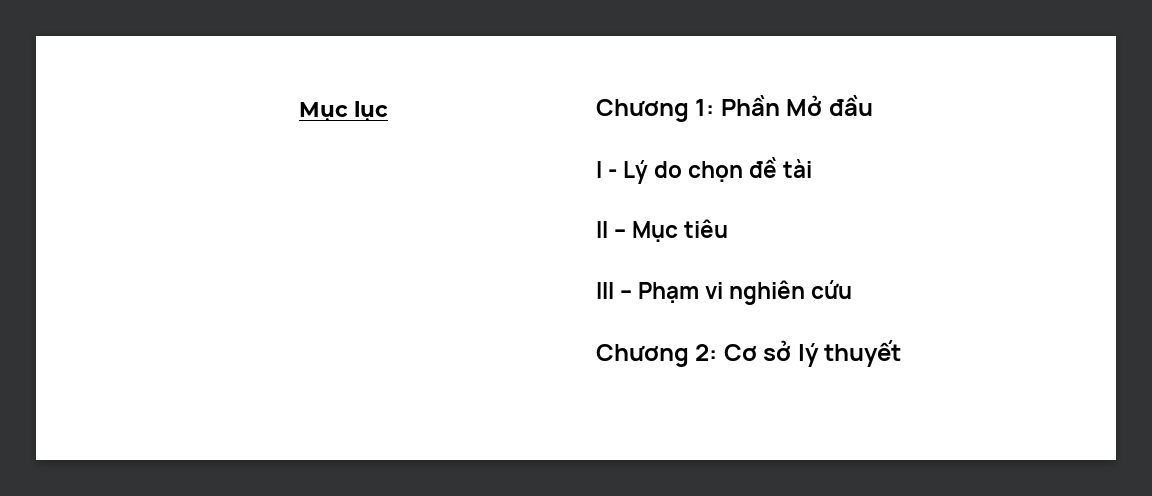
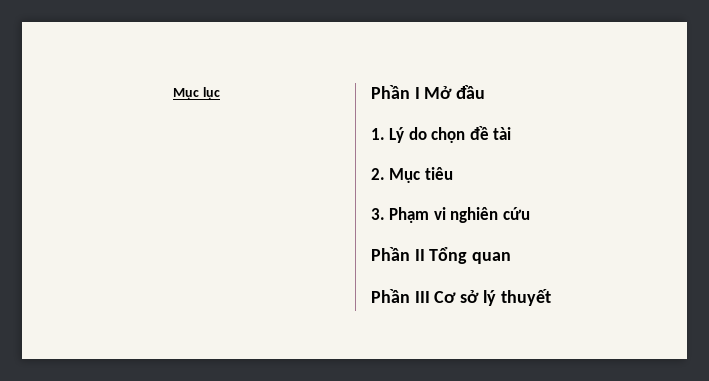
[596,95,780,122] Chương 1: Phần -> [371,85,420,99] Phần I
[596,161,618,178] I - -> [371,128,385,140] 1.
[596,221,627,238] II – -> [371,168,385,180] 2.
[596,282,633,299] III – -> [371,208,385,220] 3.
[596,344,718,367] Chương 2: -> [371,247,512,264] [371,289,430,303] Phần II Tổng quan // Phần III

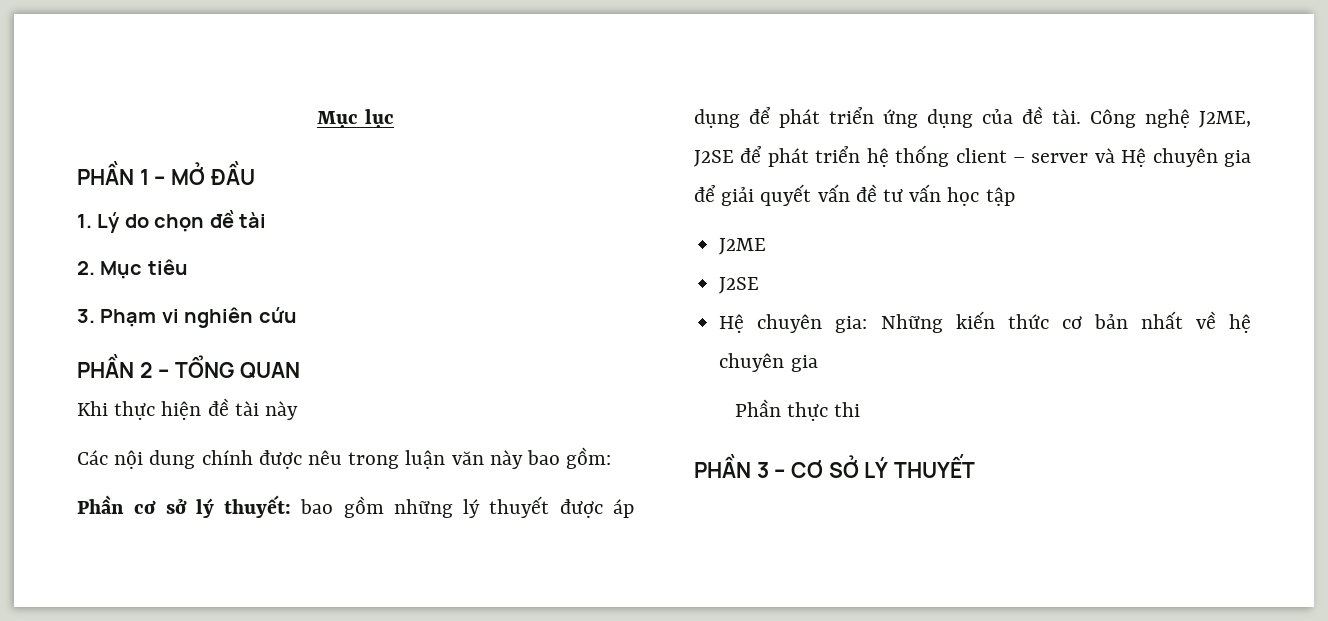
[371,85,486,99] Phần I Mở đầu -> [77,161,255,185] PHẦN 1 – MỞ ĐẦU
[371,247,512,264] [371,289,551,306] Phần II Tổng quan // Phần III Cơ sở lý thuyết -> [77,354,300,379] [77,398,299,420] [77,447,612,469] [77,495,634,518] [694,106,1251,128] [694,145,1251,167] [694,184,1015,206] [719,238,767,255] [719,277,760,294] [719,311,1251,333] [719,353,818,372] [734,399,860,421] [694,454,976,478] PHẦN 2 – TỔNG QUAN // Khi thực hiện đề tài này // Các nội dung chính được nêu trong luận văn này bao gồm: // Phần cơ sở lý thuyết: bao gồm những lý thuyết được áp dụng để phát triển ứng dụng của đề tài. Công nghệ J2ME, J2SE để phát triển hệ thống client – server và Hệ chuyên gia để giải quyết vấn đề tư vấn học tập // J2ME // J2SE // Hệ chuyên gia: Những kiến thức cơ bản nhất về hệ chuyên gia // Phần thực thi // PHẦN 3 – CƠ SỞ LÝ THUYẾT

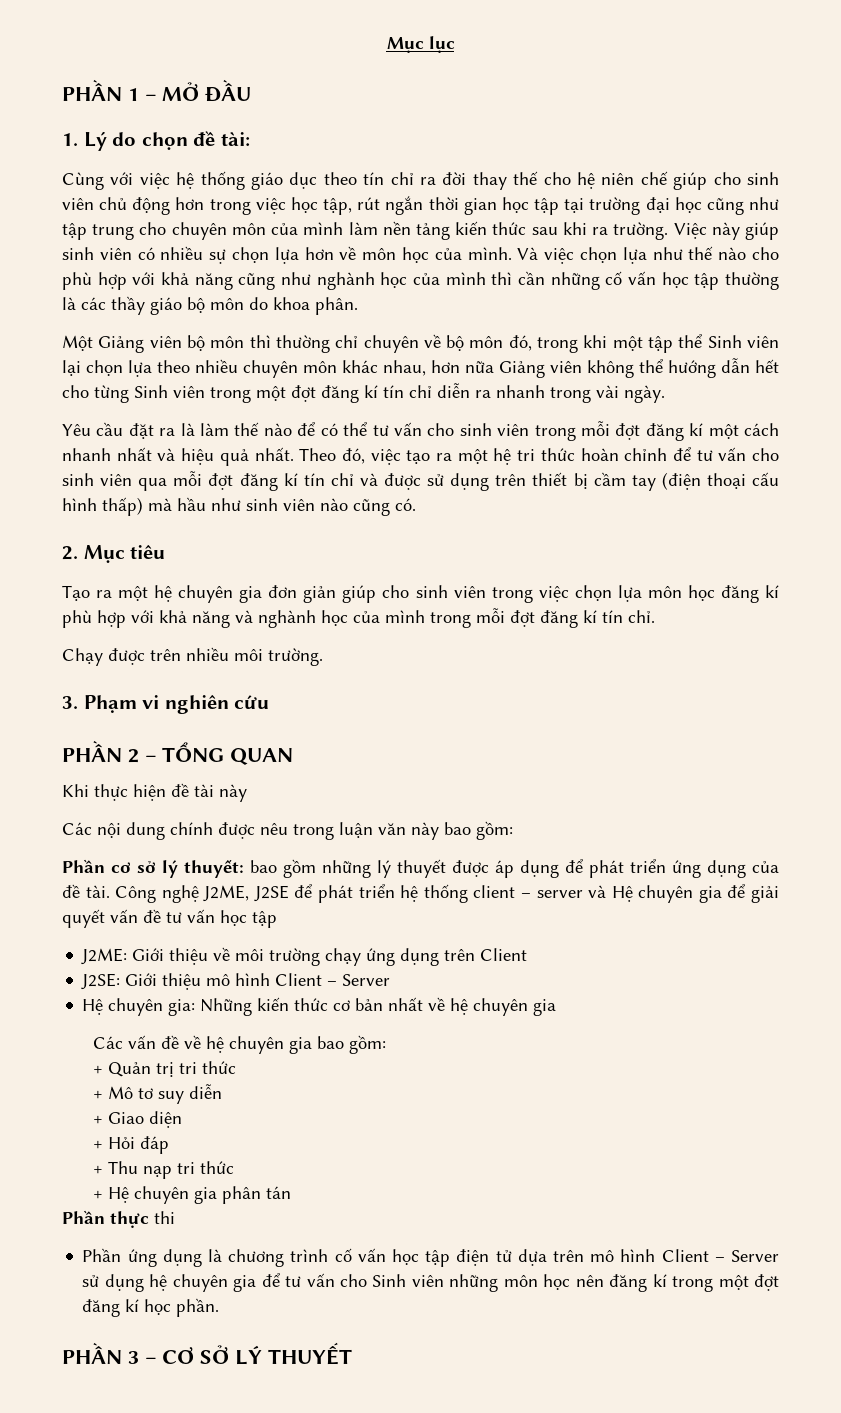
[239,212,266,228] [77,259,188,279] tài // 2. Mục tiêu -> [220,132,250,146] [62,171,779,190] [62,196,779,215] [62,221,779,240] [62,246,779,264] [62,271,779,290] [62,296,358,315] [62,334,779,353] [62,358,779,378] [62,383,665,403] [62,421,779,441] [62,447,780,466] [62,471,780,491] [62,497,416,516] [62,545,166,563] [62,585,779,603] [62,608,655,628] [62,647,323,666] tài: // Cùng với việc hệ thống giáo dục theo tín chỉ ra đời thay thế cho hệ niên chế giúp cho sinh viên chủ động hơn trong việc học tập, rút ngắn thời gian học tập tại trường đại học cũng như tập trung cho chuyên môn của mình làm nền tảng kiến thức sau khi ra trường. Việc này giúp sinh viên có nhiều sự chọn lựa hơn về môn học của mình. Và việc chọn lựa như thế nào cho phù hợp với khả năng cũng như nghành học của mình thì cần những cố vấn học tập thường là các thầy giáo bộ môn do khoa phân. // Một Giảng viên bộ môn thì thường chỉ chuyên về bộ môn đó, trong khi một tập thể Sinh viên lại chọn lựa theo nhiều chuyên môn khác nhau, hơn nữa Giảng viên không thể hướng dẫn hết cho từng Sinh viên trong một đợt đăng kí tín chỉ diễn ra nhanh trong vài ngày. // Yêu cầu đặt ra là làm thế nào để có thể tư vấn cho sinh viên trong mỗi đợt đăng kí một cách nhanh nhất và hiệu quả nhất. Theo đó, việc tạo ra một hệ tri thức hoàn chỉnh để tư vấn cho sinh viên qua mỗi đợt đăng kí tín chỉ và được sử dụng trên thiết bị cầm tay (điện thoại cấu hình thấp) mà hầu như sinh viên nào cũng có. // 2. Mục tiêu // Tạo ra một hệ chuyên gia đơn giản giúp cho sinh viên trong việc chọn lựa môn học đăng kí phù hợp với khả năng và nghành học của mình trong mỗi đợt đăng kí tín chỉ. // Chạy được trên nhiều môi trường.
[719,238,767,255] [719,277,760,294] J2ME // J2SE -> [81,947,528,966] [81,973,391,990] J2ME: Giới thiệu về môi trường chạy ứng dụng trên Client // J2SE: Giới thiệu mô hình Client – Server
[734,399,860,421] Phần thực thi -> [92,1035,386,1054] [92,1061,236,1077] [92,1084,222,1104] [92,1111,182,1128] [92,1136,169,1154] [92,1161,234,1179] [92,1186,291,1204] [62,1210,175,1228] [82,1248,780,1267] [82,1273,779,1292] [82,1298,220,1317] Các vấn đề về hệ chuyên gia bao gồm: // + Quản trị tri thức // + Mô tơ suy diễn // + Giao diện // + Hỏi đáp // + Thu nạp tri thức // + Hệ chuyên gia phân tán // Phần thực thi // Phần ứng dụng là chương trình cố vấn học tập điện tử dựa trên mô hình Client – Server sử dụng hệ chuyên gia để tư vấn cho Sinh viên những môn học nên đăng kí trong một đợt đăng kí học phần.

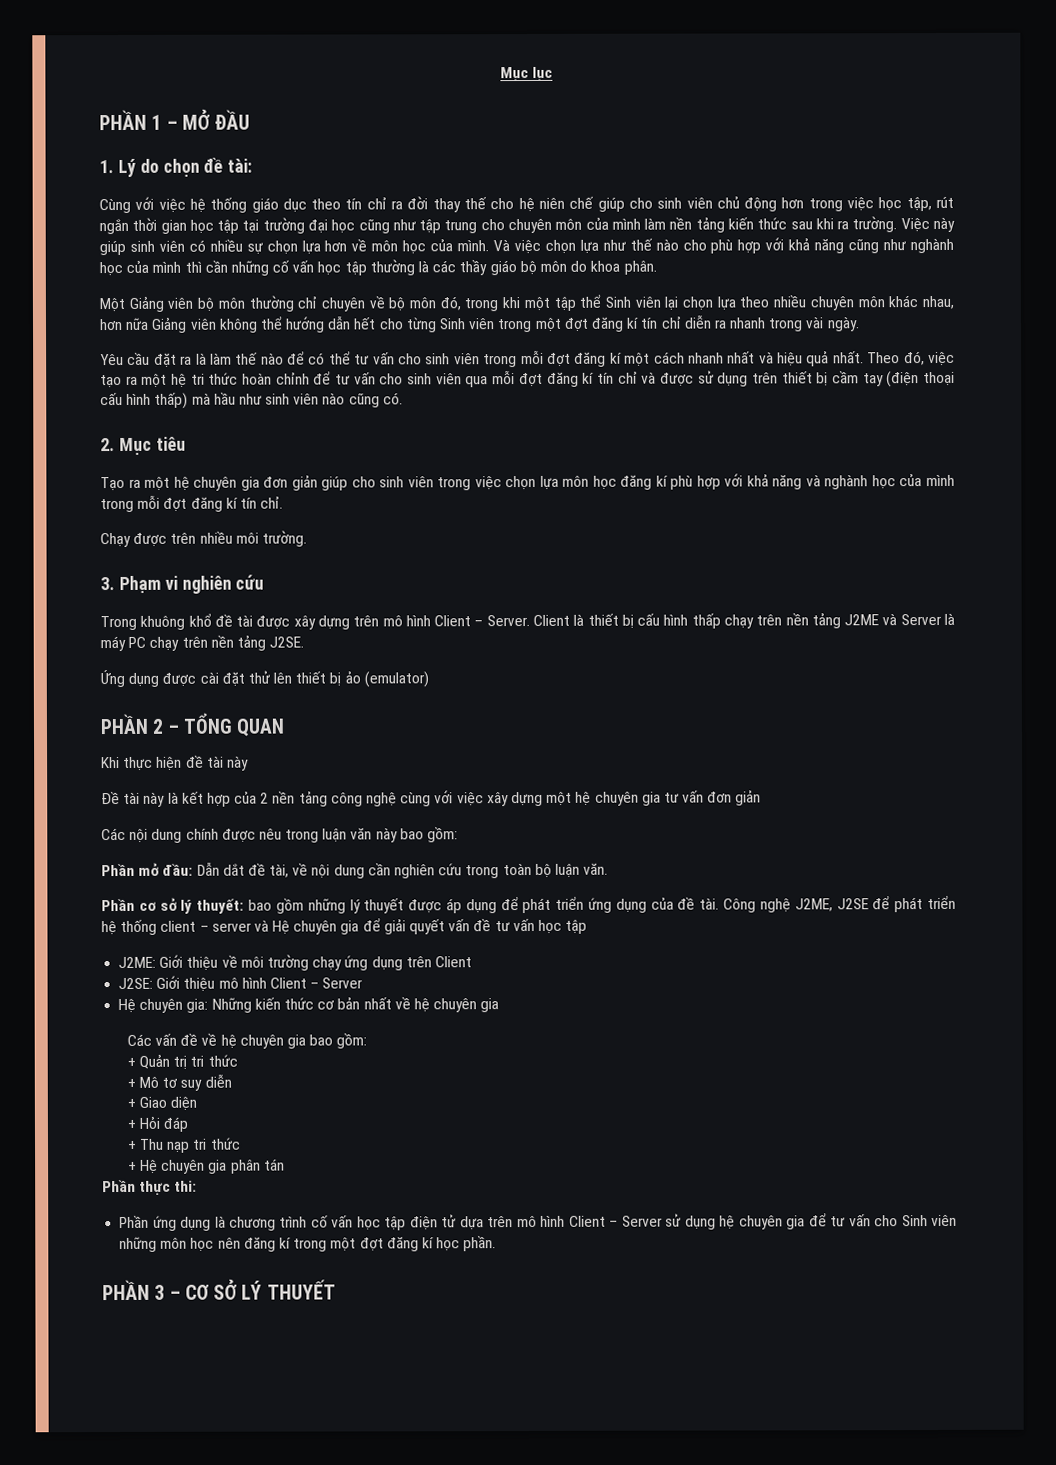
[249,335,271,348] thì -> (245, 303) none
(270, 702) none -> [100,612,956,631] [100,634,305,652] [100,669,429,688] // Trong khuông khổ đề tài được xây dựng trên mô hình Client – Server. Client là thiết bị cấu hình thấp chạy trên nền tảng J2ME và Server là máy PC chạy trên nền tảng J2SE. // Ứng dụng được cài đặt thử lên thiết bị ảo (emulator)
(247, 793) none -> [101,789,762,807] // Đề tài này là kết hợp của 2 nền tảng công nghệ cùng với việc xây dựng một hệ chuyên gia tư vấn đơn giản
(513, 830) none -> [101,861,609,879] // Phần mở đầu: Dẫn dắt đề tài, về nội dung cần nghiên cứu trong toàn bộ luận văn.
[154,1211,175,1224] thi -> [174,1180,198,1192] thi:

